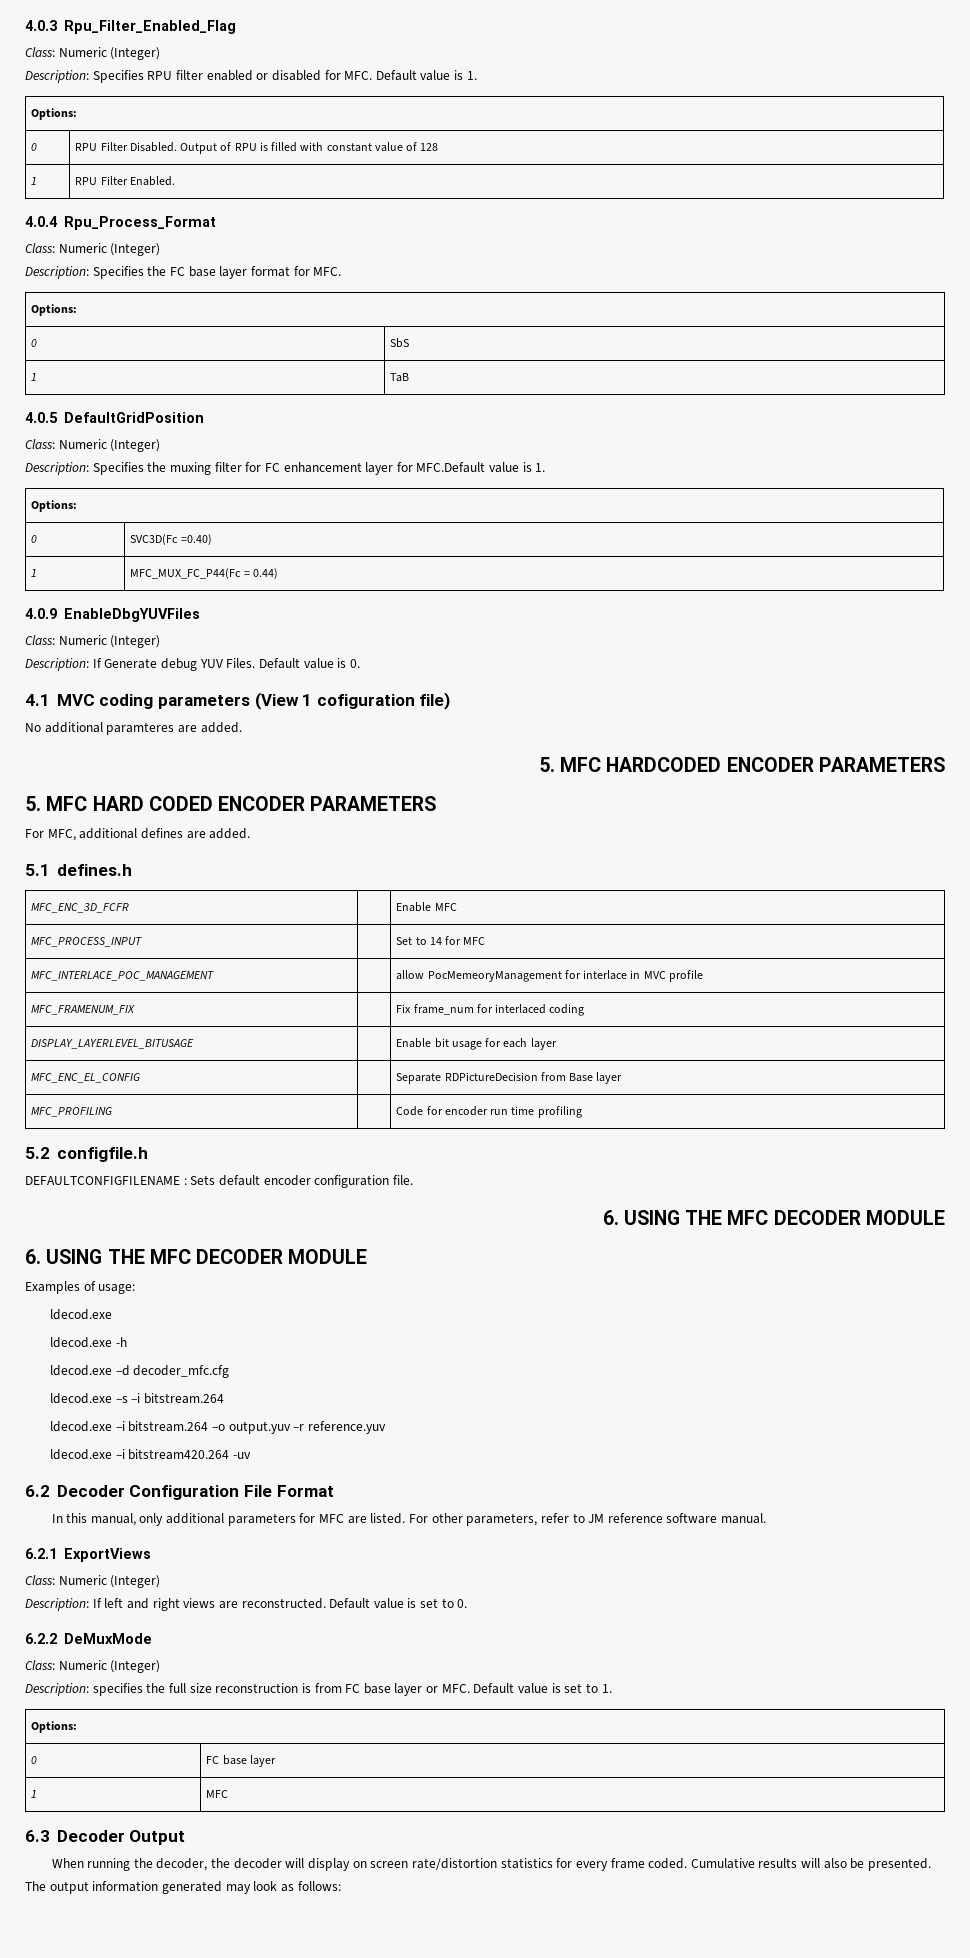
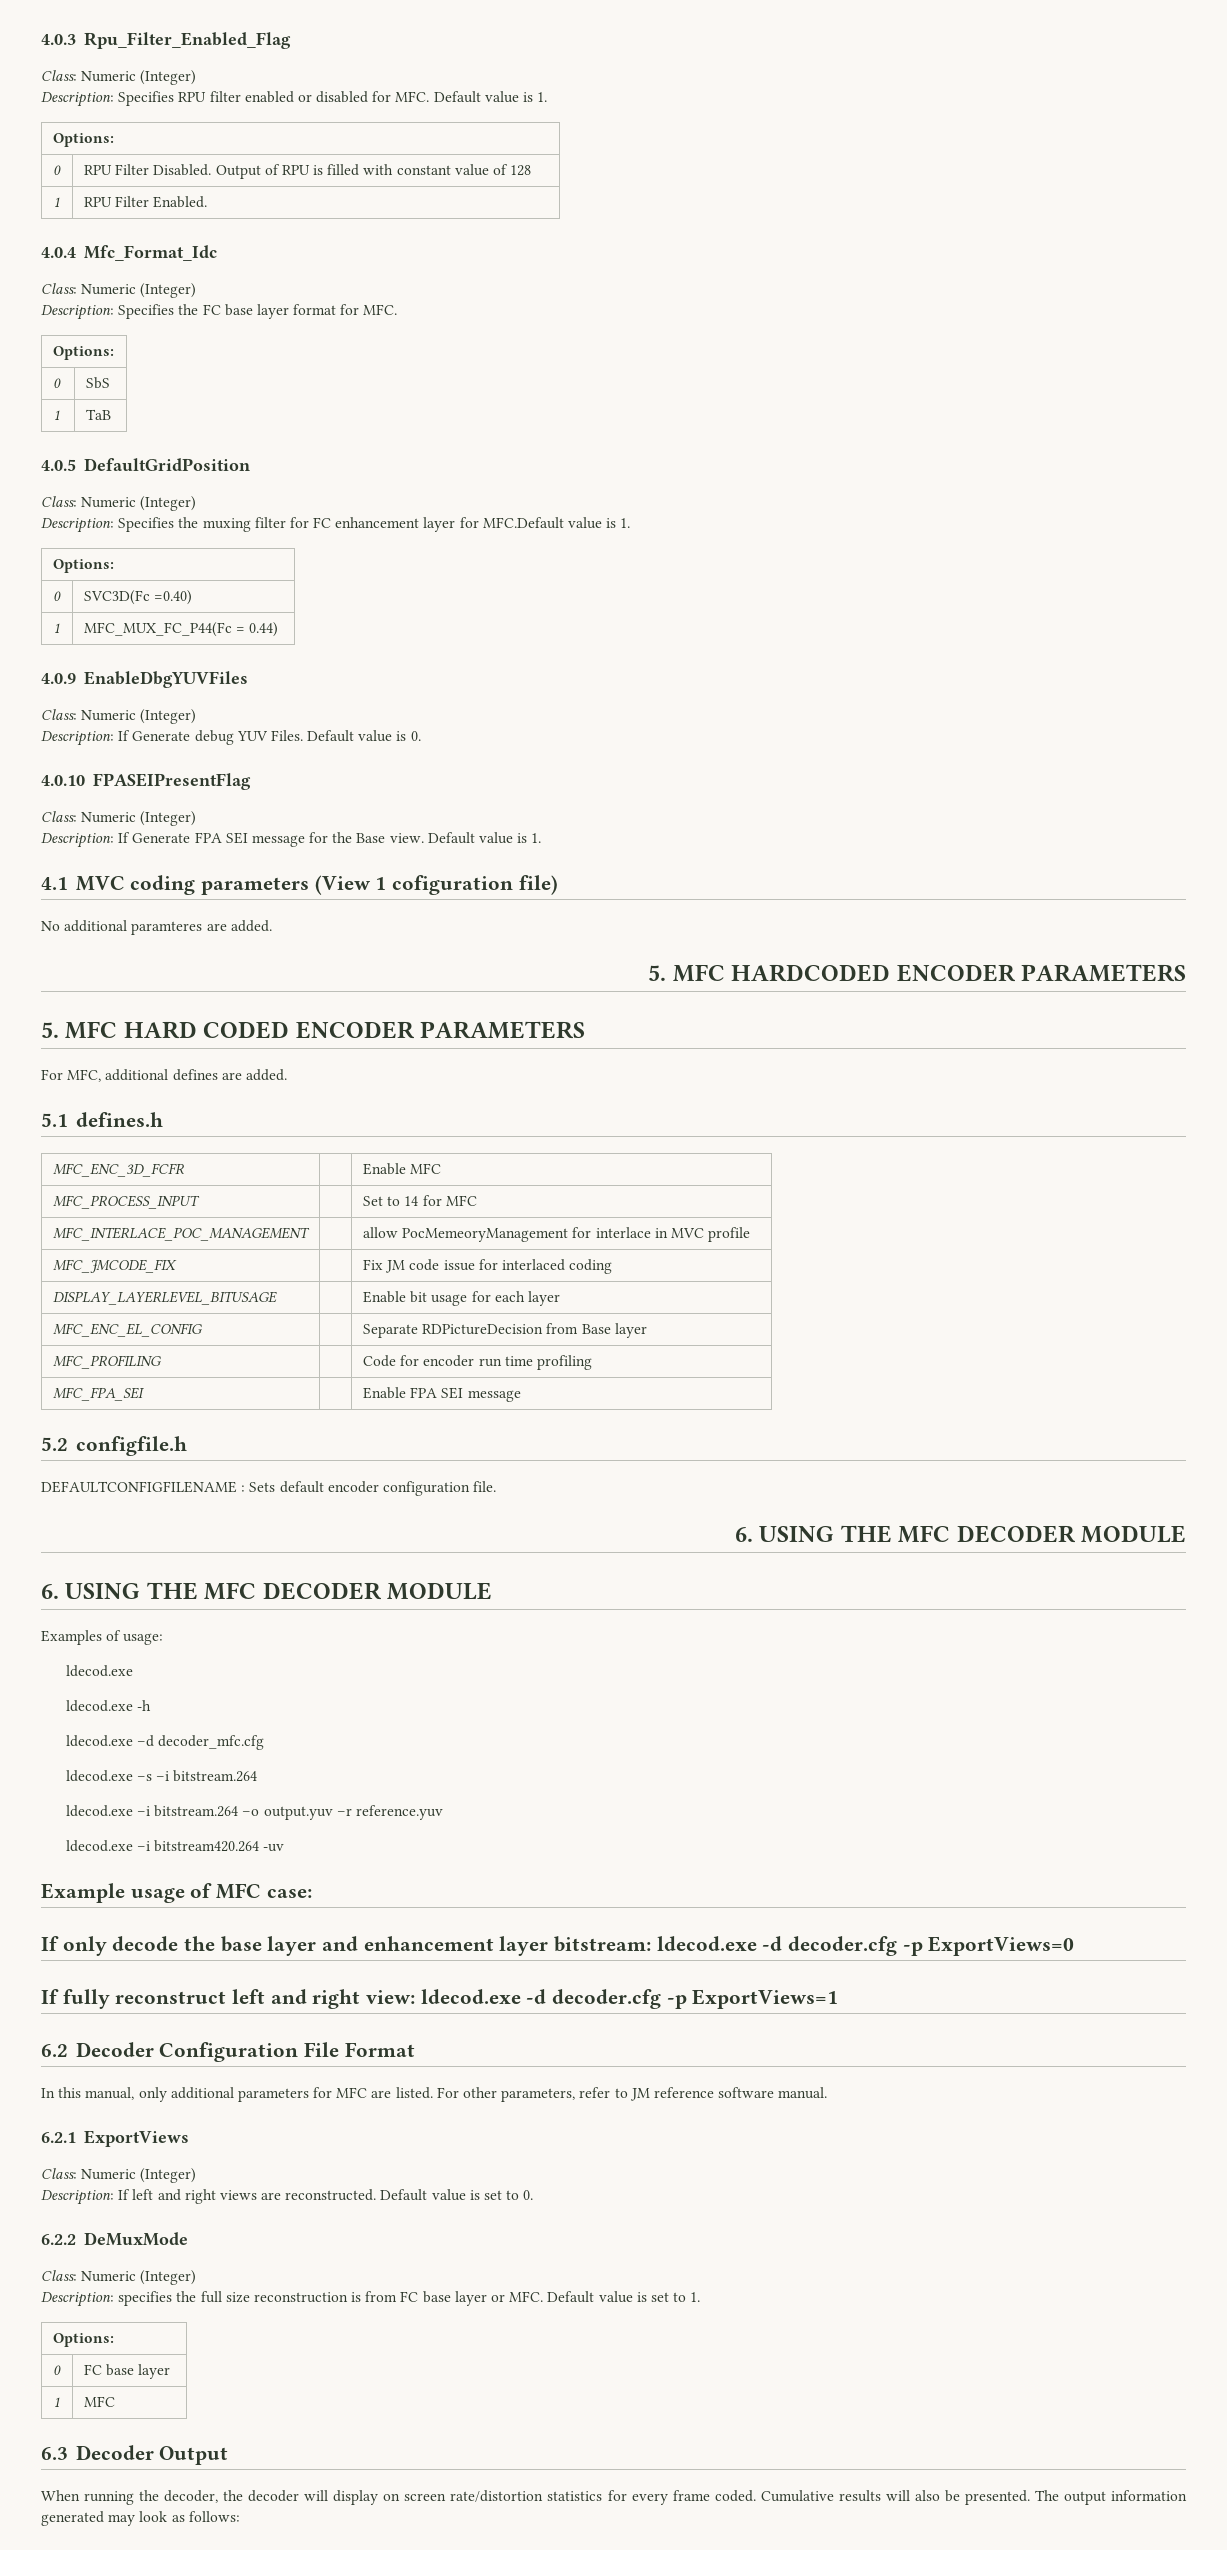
[63,216,216,230] Rpu_Process_Format -> [83,245,217,261] Mfc_Format_Idc
(360, 663) none -> [41,773,251,790] [41,811,197,826] [41,832,542,848] // 4.0.10 FPASEIPresentFlag // Class: Numeric (Integer) // Description: If Generate FPA SEI message for the Base view. Default value is 1.
[31,1005,136,1015] MFC_FRAMENUM_FIX -> [52,1259,177,1273] MFC_JMCODE_FIX
[413,1004,474,1015] frame_num -> [385,1259,475,1273] JM code issue
(582, 1112) none -> [52,1387,145,1401] [362,1387,521,1402] // MFC_FPA_SEI | | Enable FPA SEI message
(252, 1455) none -> [41,1883,312,1903] [41,1936,1075,1956] [41,1989,839,2009] // Example usage of MFC case: // If only decode the base layer and enhancement layer bitstream: ldecod.exe -d decoder.cfg -p ExportViews=0 // If fully reconstruct left and right view: ldecod.exe -d decoder.cfg -p ExportViews=1

